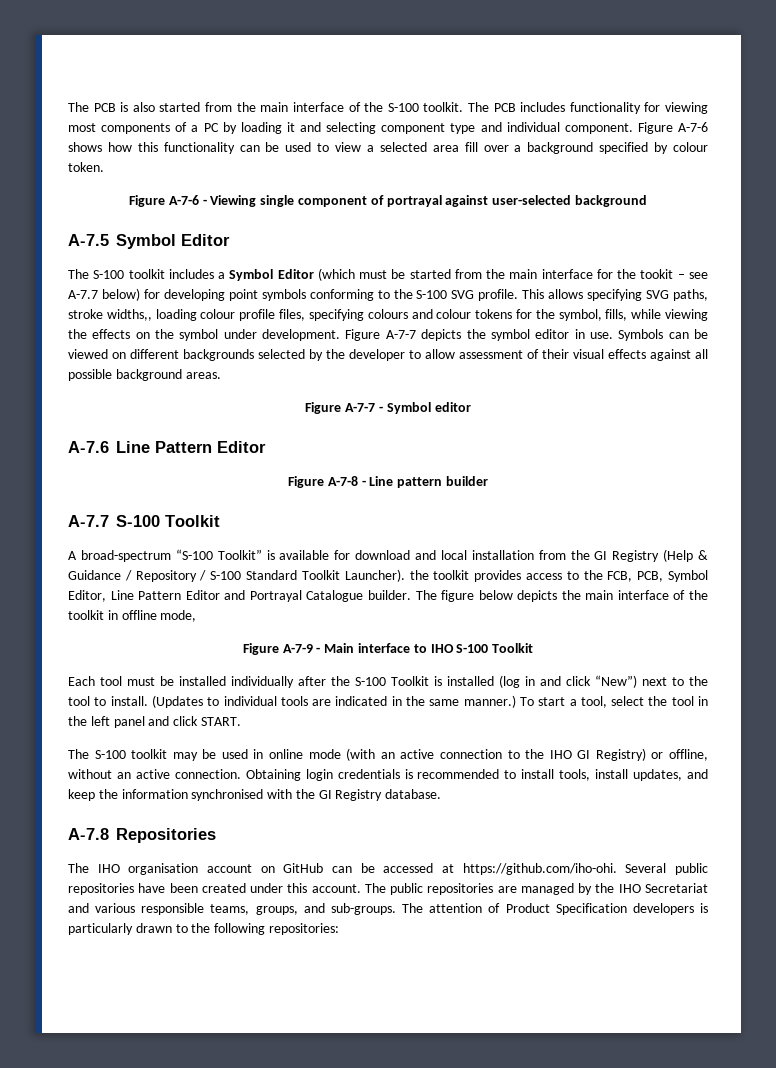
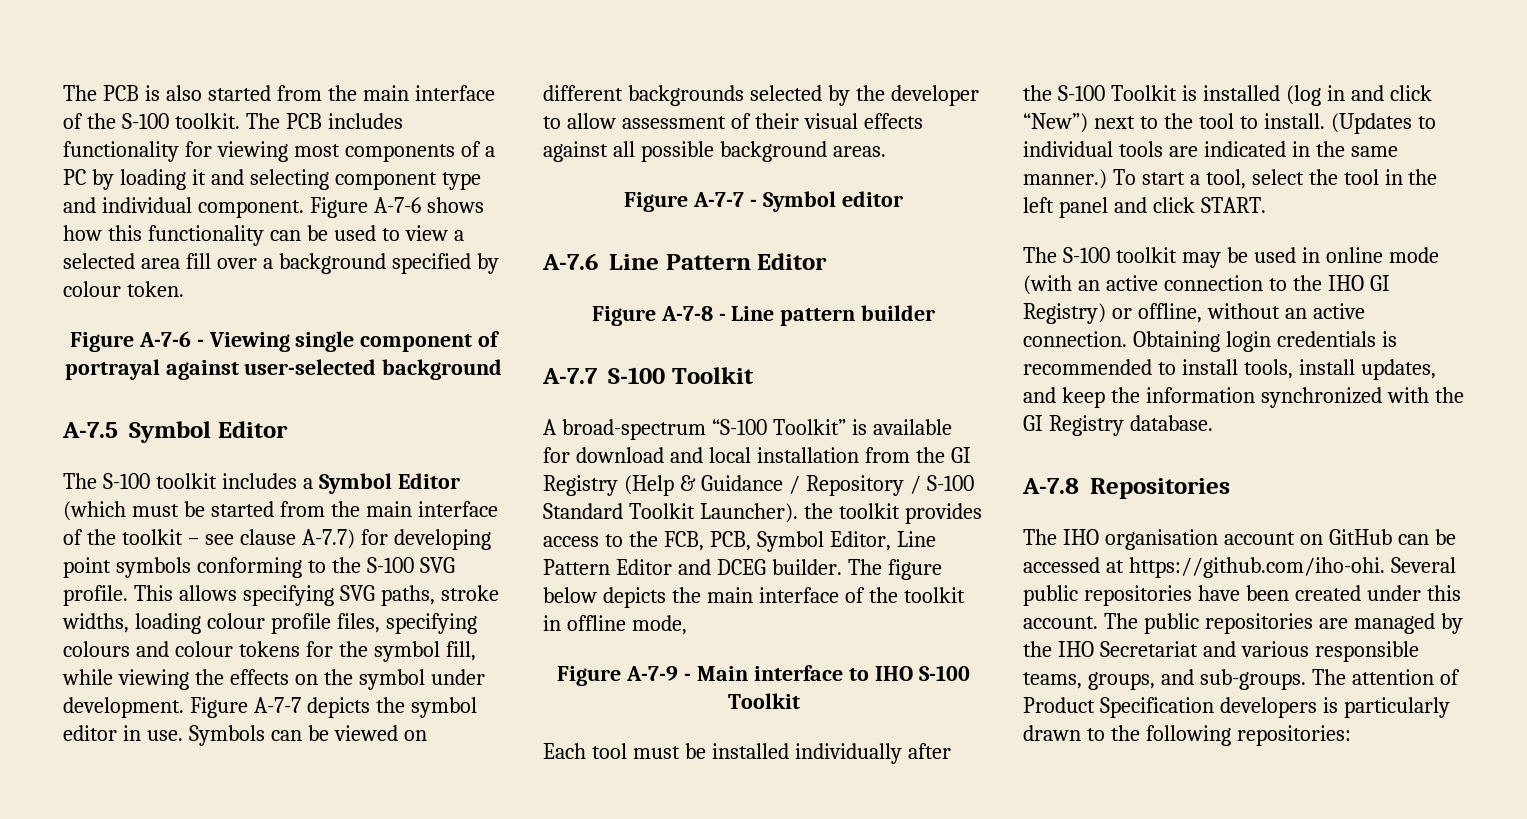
[596,269,708,279] [68,288,140,301] for the tookit – see A-7.7 below) -> [63,529,355,549] of the toolkit – see clause A-7.7)
[106,309,152,321] widths,, -> [62,613,129,633] widths,
[558,309,628,321] symbol, fills, -> [373,641,476,662] symbol fill,
[249,590,364,602] Portrayal Catalogue -> [716,559,766,575] DCEG
[191,789,264,801] synchronised -> [1260,387,1382,408] synchronized

